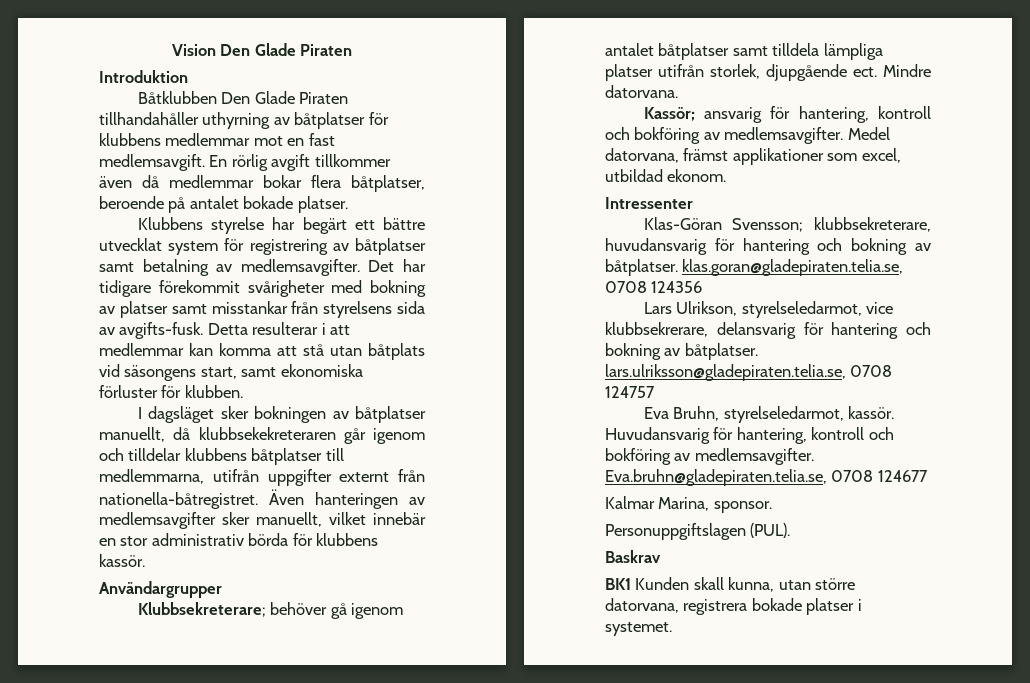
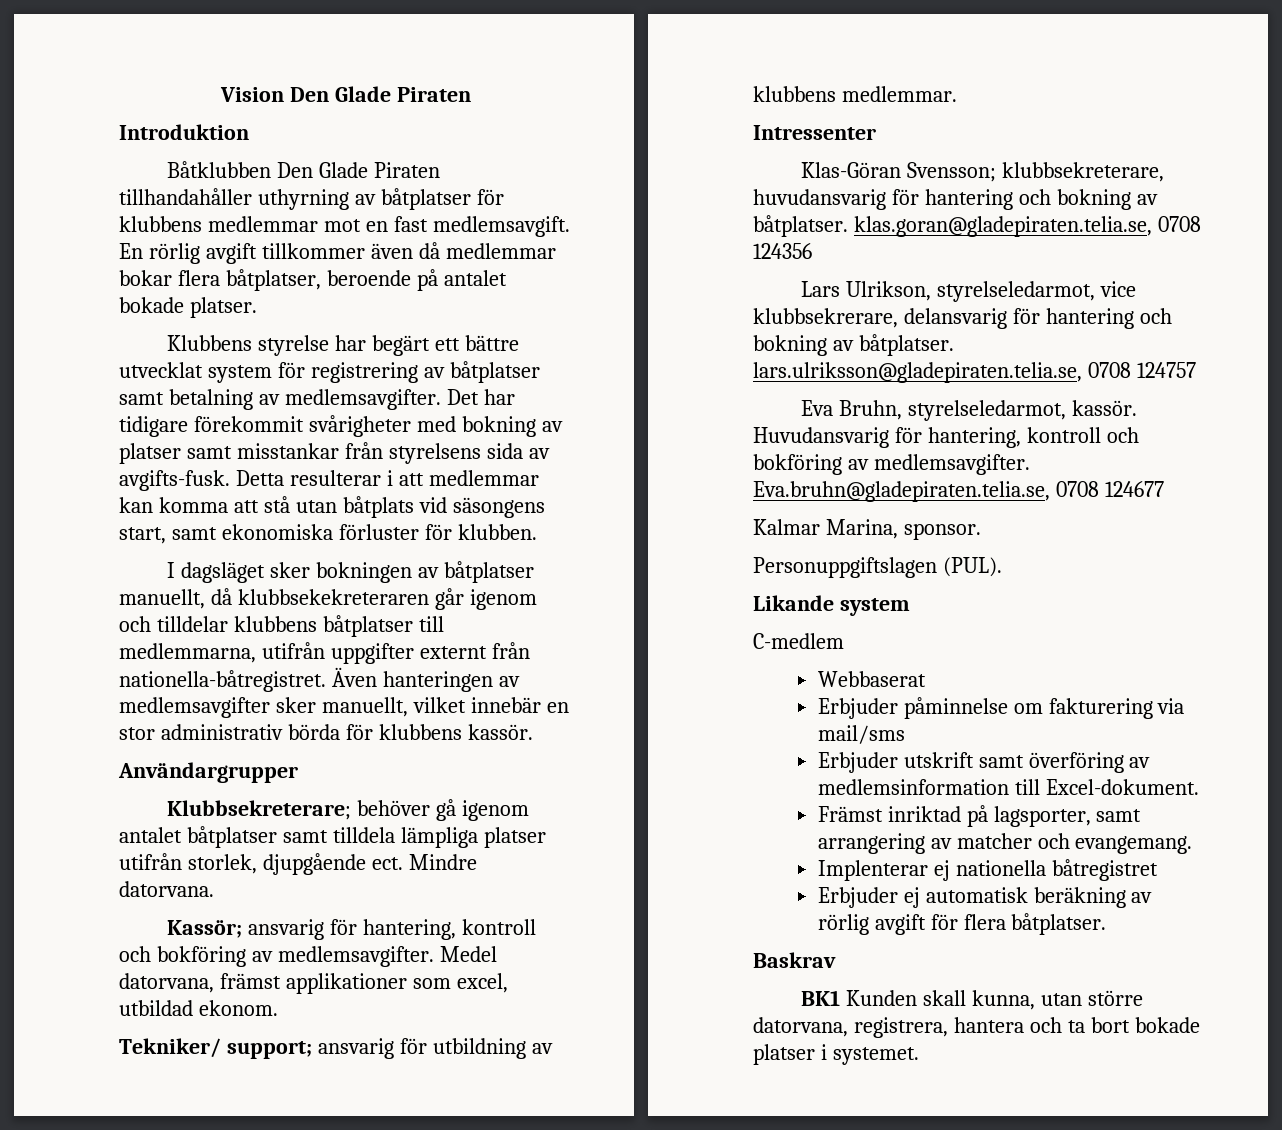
(727, 175) none -> [119,1038,553,1059] [753,86,957,102] // Tekniker/ support; ansvarig för utbildning av klubbens medlemmar.
(791, 530) none -> [753,595,910,616] [753,633,844,649] [817,671,926,687] [817,697,1185,719] [817,725,905,744] [817,752,1151,773] [817,779,1199,795] [817,805,1142,827] [817,833,1193,854] [817,859,1158,881] [817,887,1153,908] [817,913,1107,935] // Likande system // C-medlem // Webbaserat // Erbjuder påminnelse om fakturering via mail/sms // Erbjuder utskrift samt överföring av medlemsinformation till Excel-dokument. // Främst inriktad på lagsporter, samt arrangering av matcher och evangemang. // Implenterar ej nationella båtregistret // Erbjuder ej automatisk beräkning av rörlig avgift för flera båtplatser.
[683,599,748,615] registrera -> [853,1017,1130,1038] registrera, hantera och ta bort

